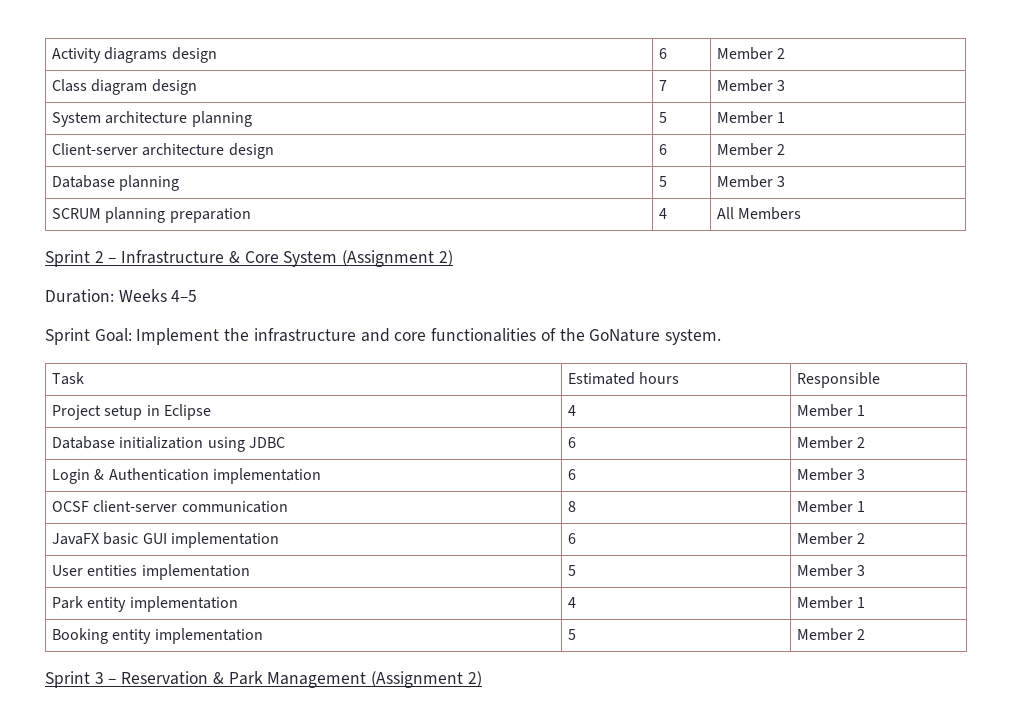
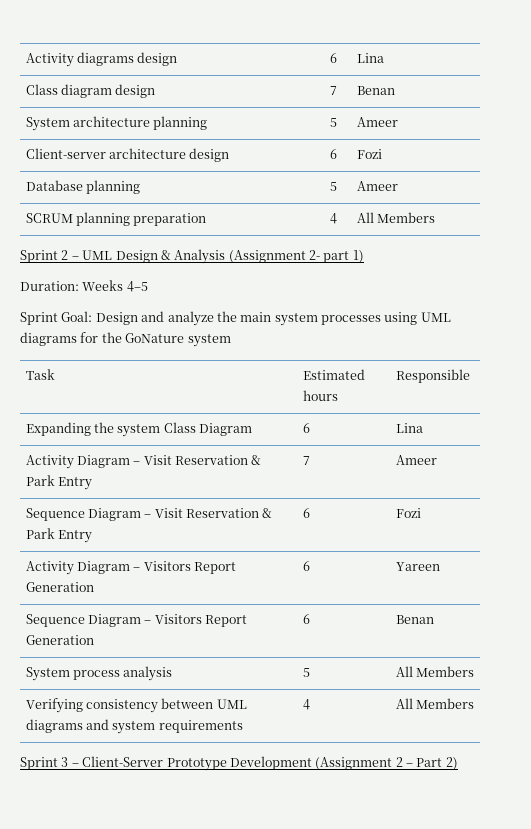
[717,47,786,60] Member 2 -> [356,53,384,63] Lina
[717,79,786,92] Member 3 -> [356,86,395,95] Benan
[717,111,786,124] Member 1 -> [356,117,398,127] Ameer
[717,143,786,156] Member 2 -> [356,149,382,159] Fozi
[717,175,786,188] Member 3 -> [356,181,398,191] Ameer
[121,250,453,267] Infrastructure & Core System (Assignment 2) -> [82,249,364,264] UML Design & Analysis (Assignment 2- part 1)
[136,328,556,345] Implement the infrastructure and core functionalities of -> [95,311,451,326] [20,332,99,346] Design and analyze the main system processes using UML diagrams for
[664,329,721,345] system. -> [187,334,231,347] system
[52,404,211,420] [568,405,577,416] [797,404,866,417] [52,436,285,452] [568,437,577,448] [797,436,866,449] [52,468,321,484] [568,469,577,480] [797,468,866,481] [52,500,288,513] [568,501,577,512] [797,500,866,513] [52,532,279,548] [568,533,577,544] [797,532,866,545] [52,564,250,580] [568,565,577,576] [797,564,866,577] [52,596,238,612] [568,597,577,608] [797,596,866,609] [52,628,263,644] [568,629,577,640] [797,628,866,641] [45,671,464,688] Project setup in Eclipse | 4 | Member 1 // Database initialization using JDBC | 6 | Member 2 // Login & Authentication implementation | 6 | Member 3 // OCSF client-server communication | 8 | Member 1 // JavaFX basic GUI implementation | 6 | Member 2 // User entities implementation | 5 | Member 3 // Park entity implementation | 4 | Member 1 // Booking entity implementation | 5 | Member 2 // Sprint 3 – Reservation & Park Management (Assignment -> [25,422,253,437] [302,423,310,433] [395,423,423,433] [25,455,262,469] [25,475,92,490] [302,456,310,465] [395,455,437,465] [25,508,273,521] [25,528,92,543] [302,508,310,518] [395,508,421,518] [25,561,237,575] [25,582,94,592] [302,561,310,571] [395,562,440,571] [25,614,248,627] [25,635,94,645] [302,614,310,624] [395,615,434,624] [25,666,173,681] [302,668,310,677] [395,666,474,677] [25,698,247,713] [25,719,243,734] [302,699,310,710] [395,698,474,709] [20,756,443,771] Expanding the system Class Diagram | 6 | Lina // Activity Diagram – Visit Reservation & Park Entry | 7 | Ameer // Sequence Diagram – Visit Reservation & Park Entry | 6 | Fozi // Activity Diagram – Visitors Report Generation | 6 | Yareen // Sequence Diagram – Visitors Report Generation | 6 | Benan // System process analysis | 5 | All Members // Verifying consistency between UML diagrams and system requirements | 4 | All Members // Sprint 3 – Client-Server Prototype Development (Assignment 2 – Part

